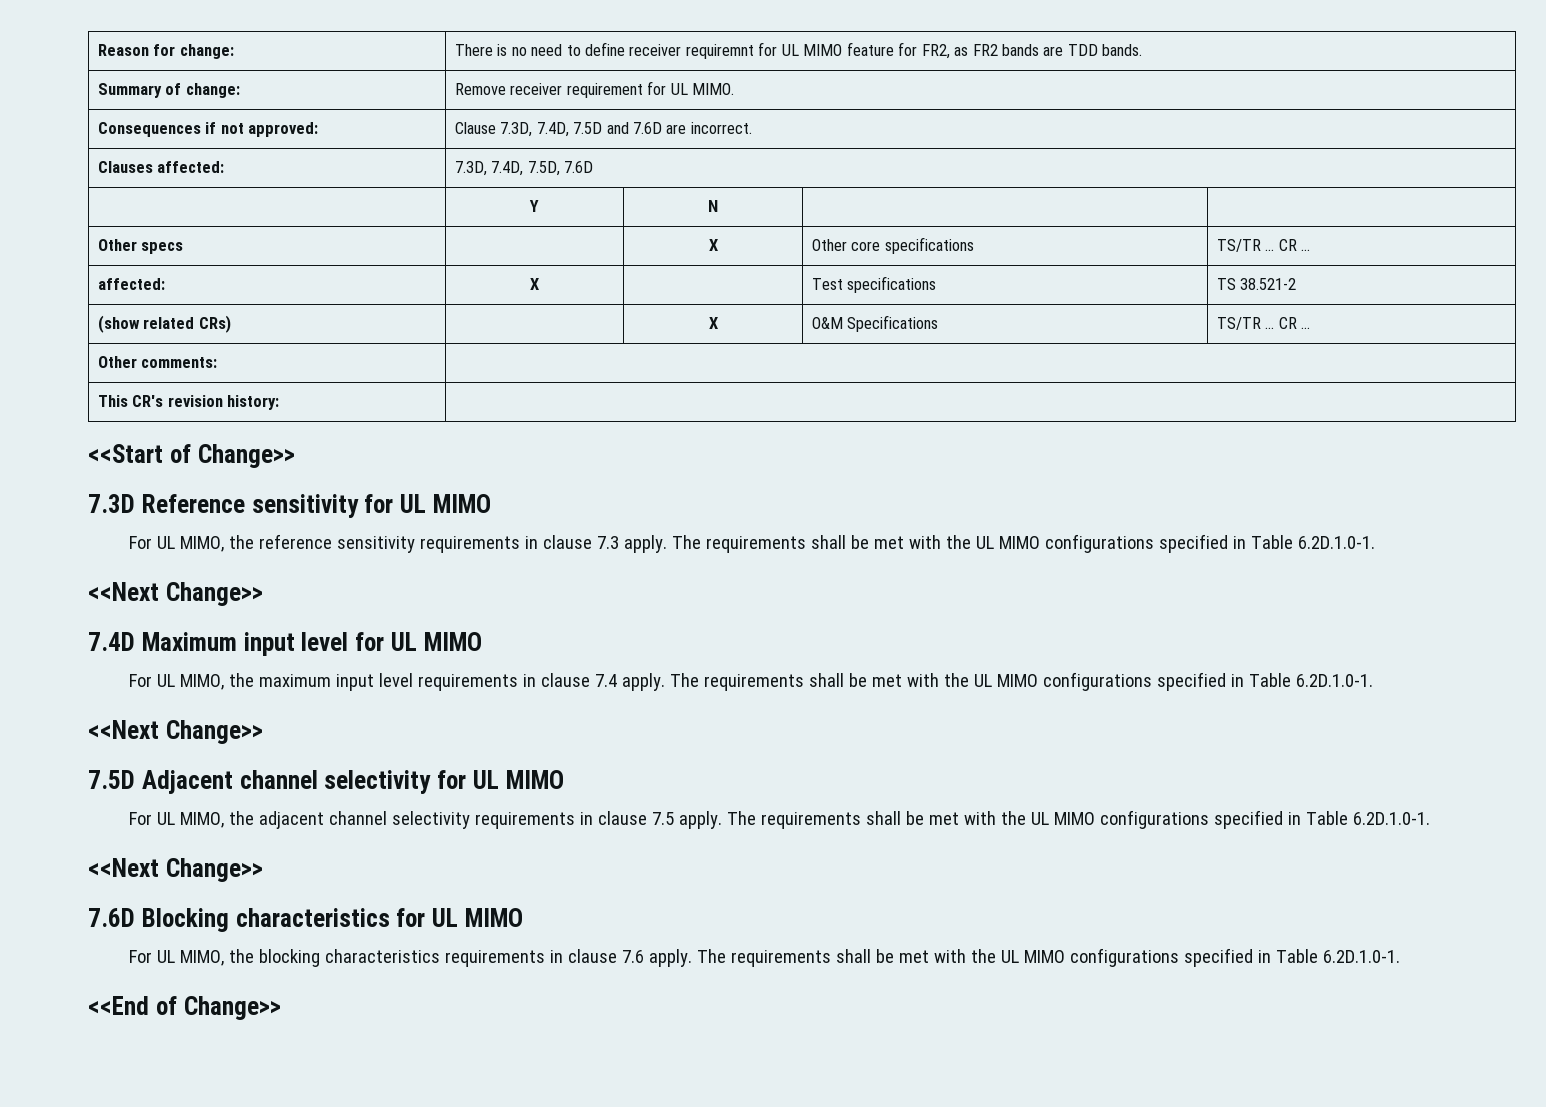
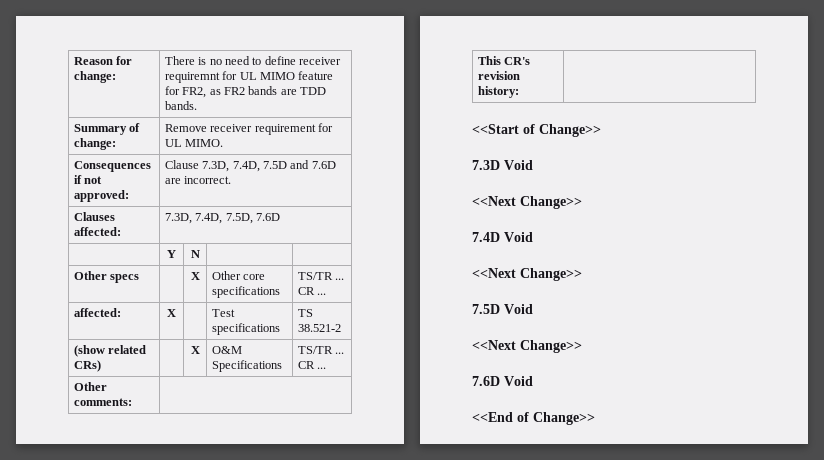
[141,494,491,518] [128,534,1375,553] [88,582,263,606] [88,632,482,656] [128,672,1373,691] [88,720,263,744] [88,770,564,794] [128,810,1430,829] [88,858,263,882] [88,908,523,932] [128,948,1400,967] Reference sensitivity for UL MIMO // For UL MIMO, the reference sensitivity requirements in clause 7.3 apply. The requirements shall be met with the UL MIMO configurations specified in Table 6.2D.1.0-1. // <<Next Change>> // 7.4D Maximum input level for UL MIMO // For UL MIMO, the maximum input level requirements in clause 7.4 apply. The requirements shall be met with the UL MIMO configurations specified in Table 6.2D.1.0-1. // <<Next Change>> // 7.5D Adjacent channel selectivity for UL MIMO // For UL MIMO, the adjacent channel selectivity requirements in clause 7.5 apply. The requirements shall be met with the UL MIMO configurations specified in Table 6.2D.1.0-1. // <<Next Change>> // 7.6D Blocking characteristics for UL MIMO // For UL MIMO, the blocking characteristics requirements in clause 7.6 apply. The requirements shall be met with the UL MIMO configurations specified in Table 6.2D.1.0-1. -> [504,160,533,170] [472,196,582,209] [472,232,533,242] [472,268,582,281] [472,304,533,314] [472,340,582,353] [472,376,533,386] Void // <<Next Change>> // 7.4D Void // <<Next Change>> // 7.5D Void // <<Next Change>> // 7.6D Void

